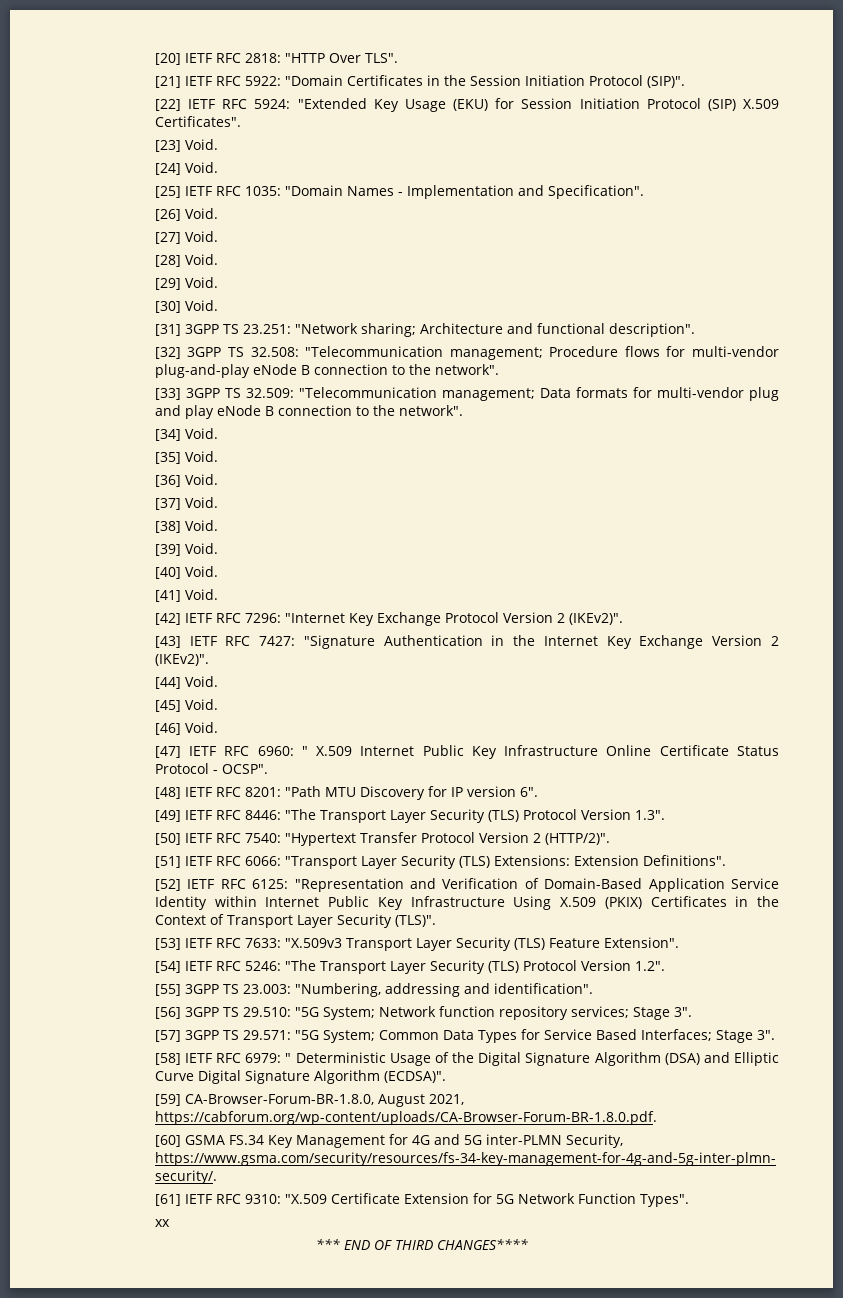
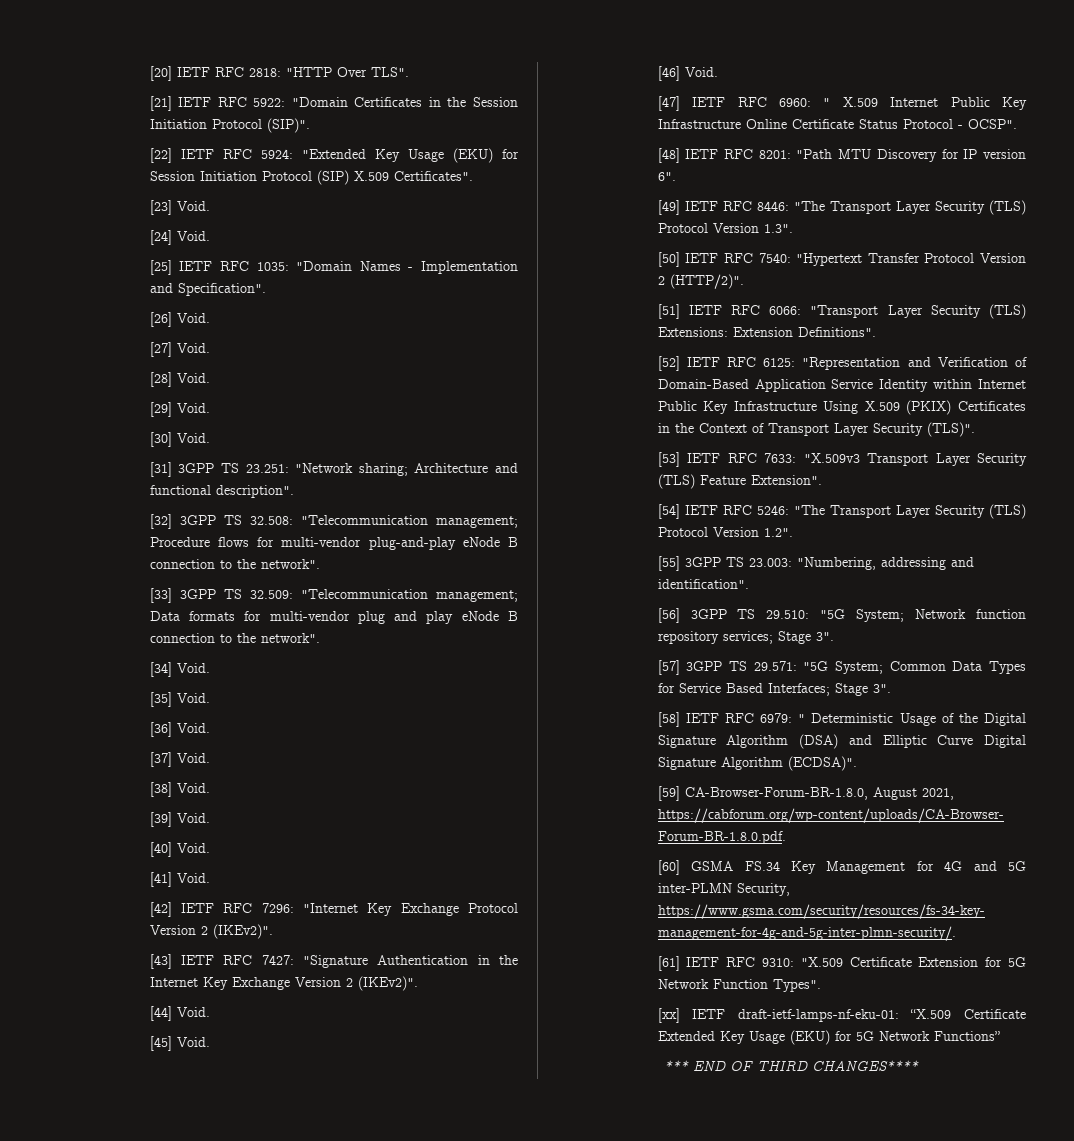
[154,1219,170,1227] xx -> [657,1008,1026,1023] [657,1030,1000,1045] [xx] IETF draft-ietf-lamps-nf-eku-01: “X.509 Certificate Extended Key Usage (EKU) for 5G Network Functions”

